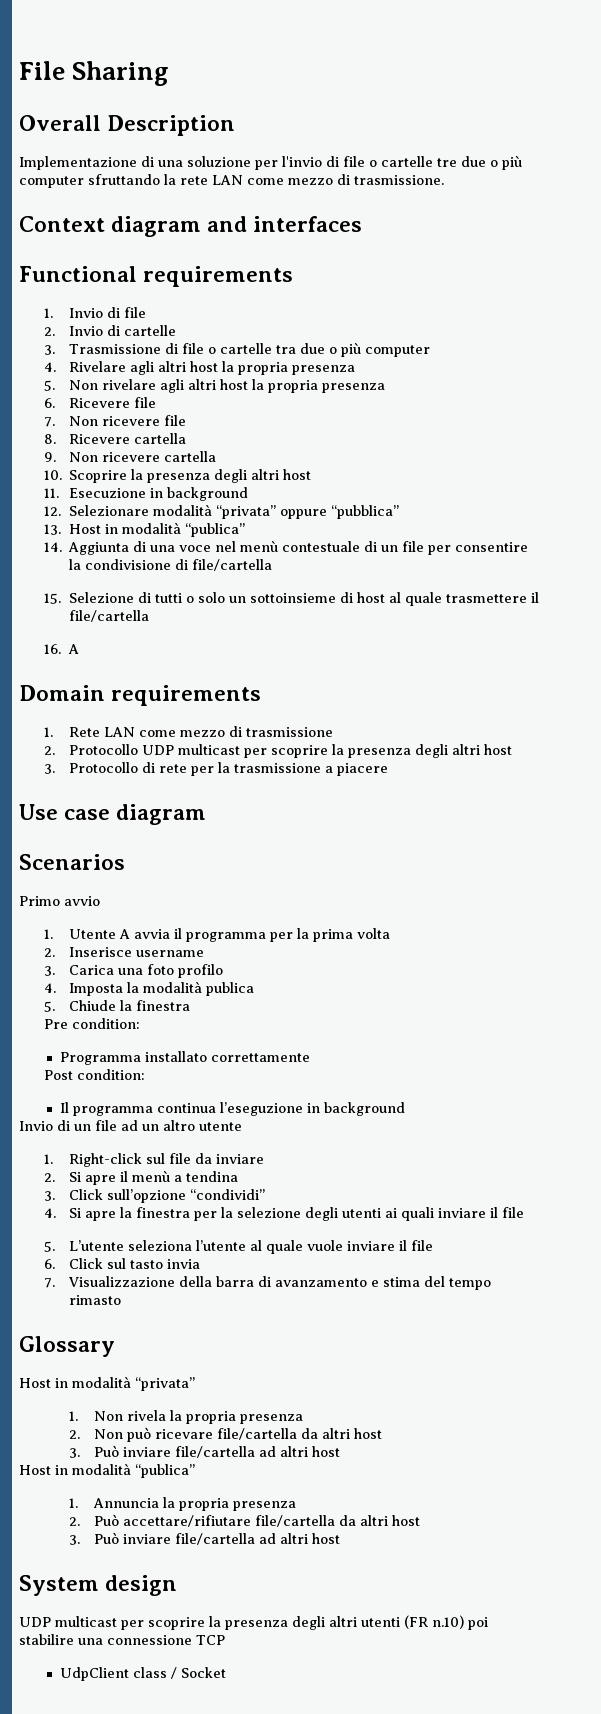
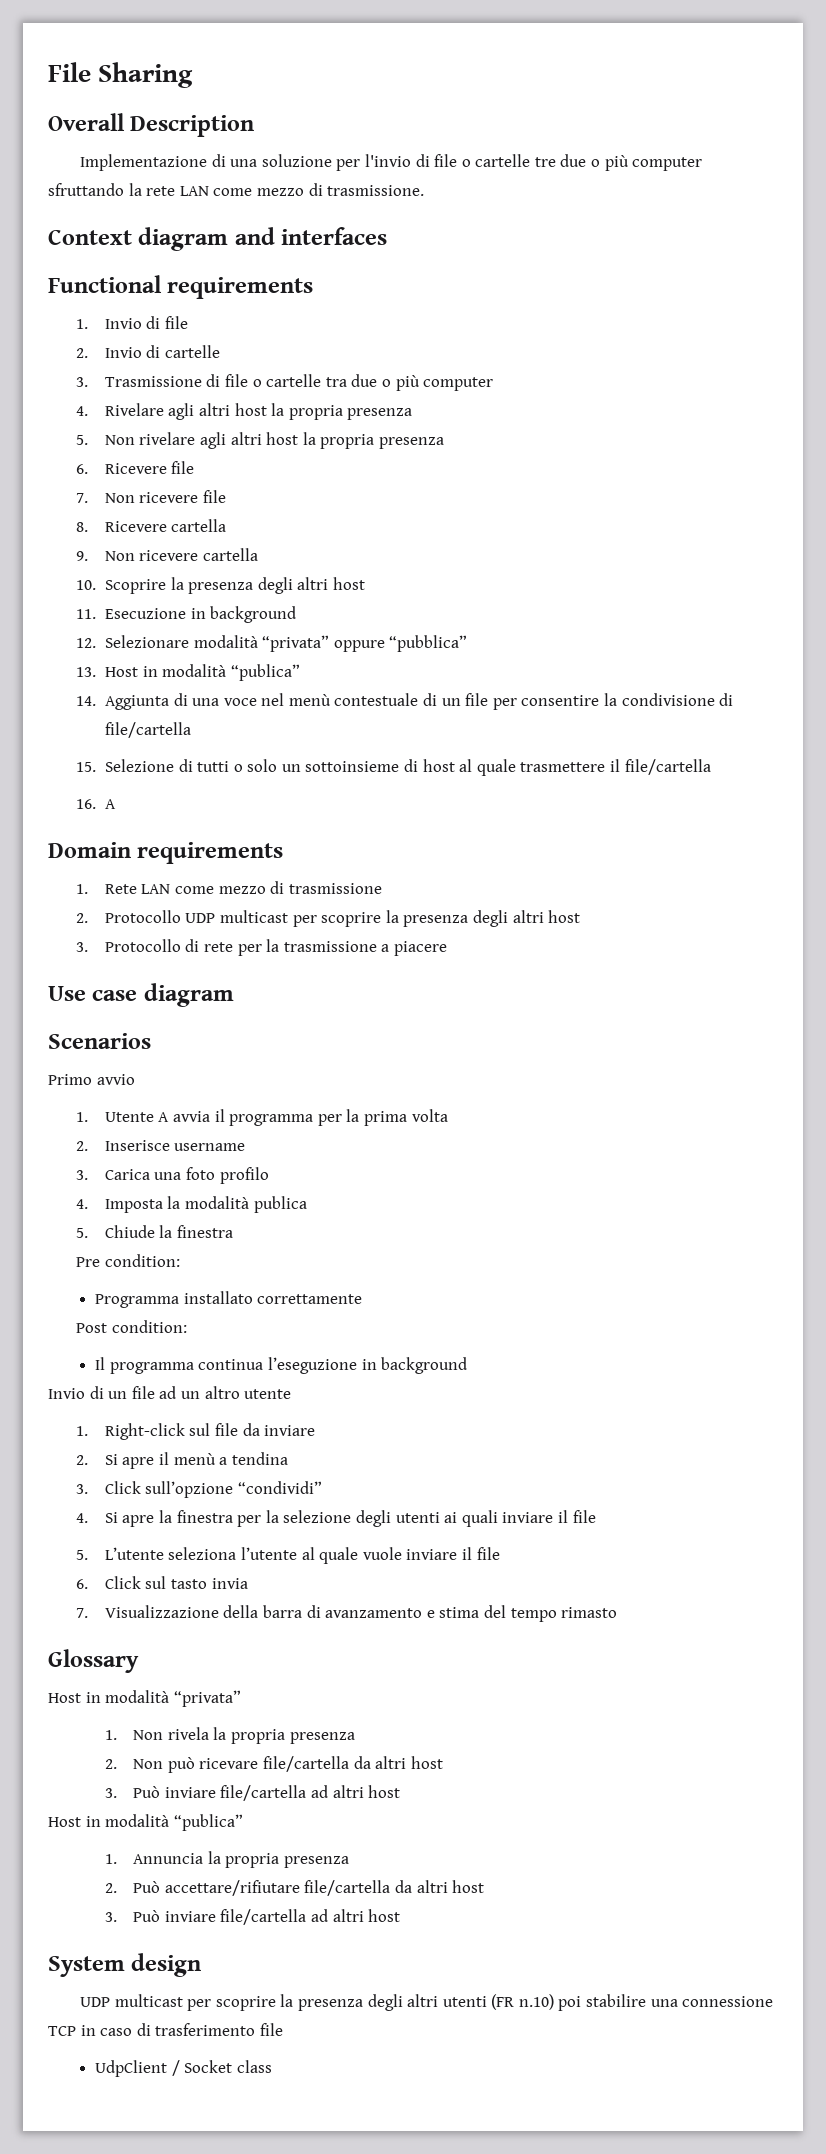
(225, 1640) none -> [80,2023,283,2036] in caso di trasferimento file
[132,1667,167,1678] class -> (168, 2068) none
(226, 1672) none -> [236,2060,272,2073] class

